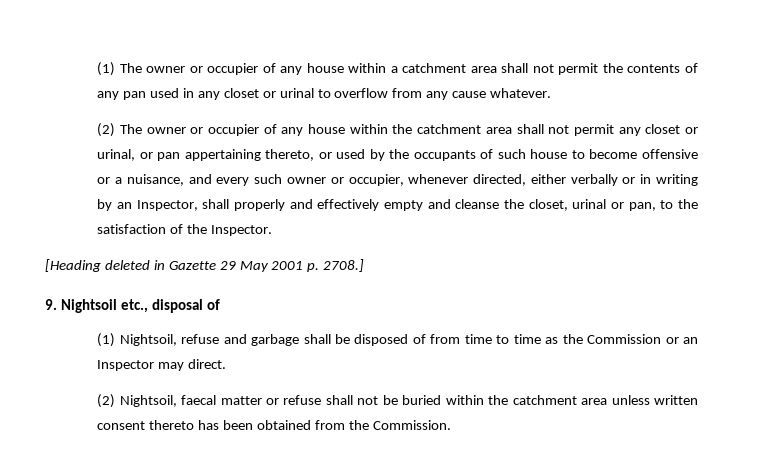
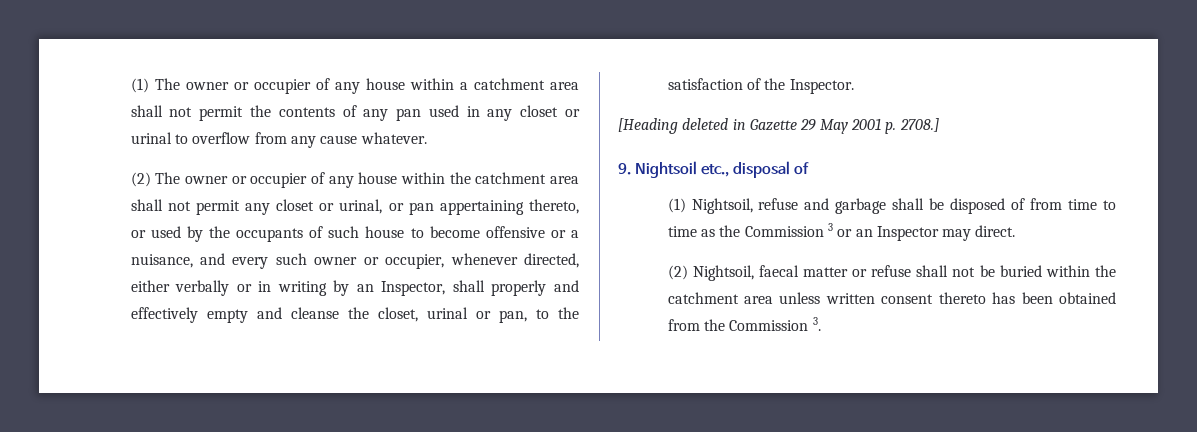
(662, 339) none -> [827,223,833,231] 3
[372,420,451,430] Commission. -> [729,317,821,331] Commission 3.

